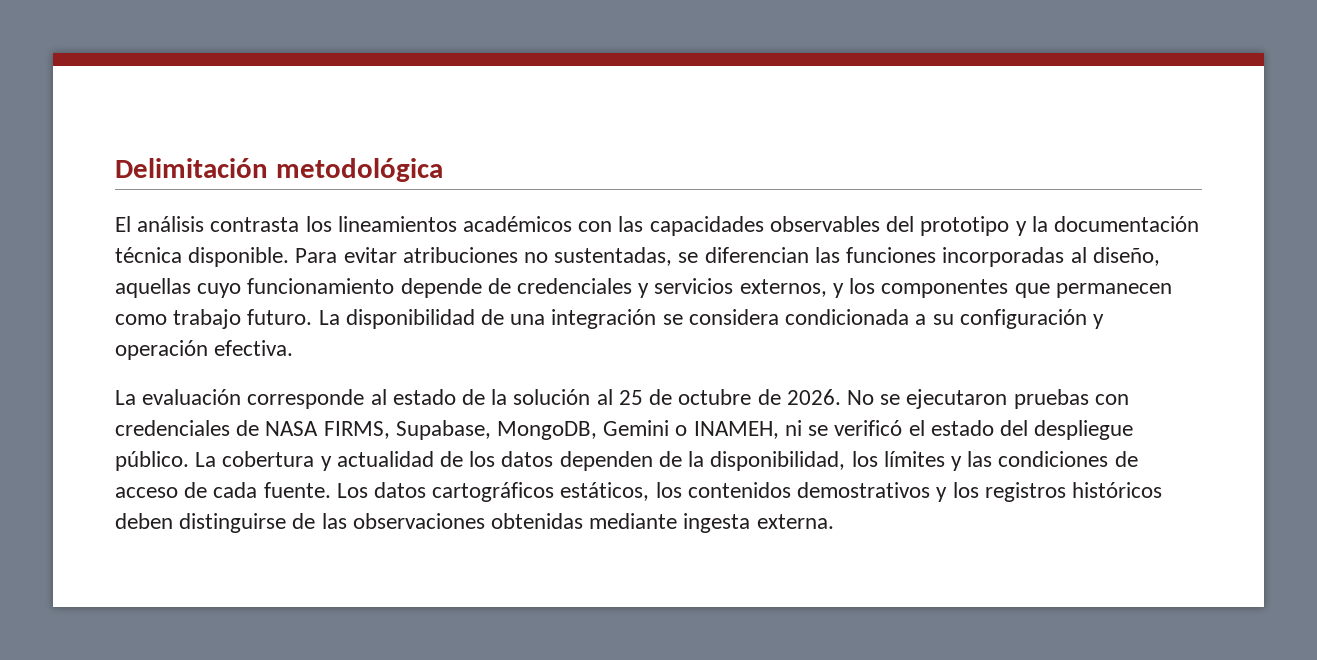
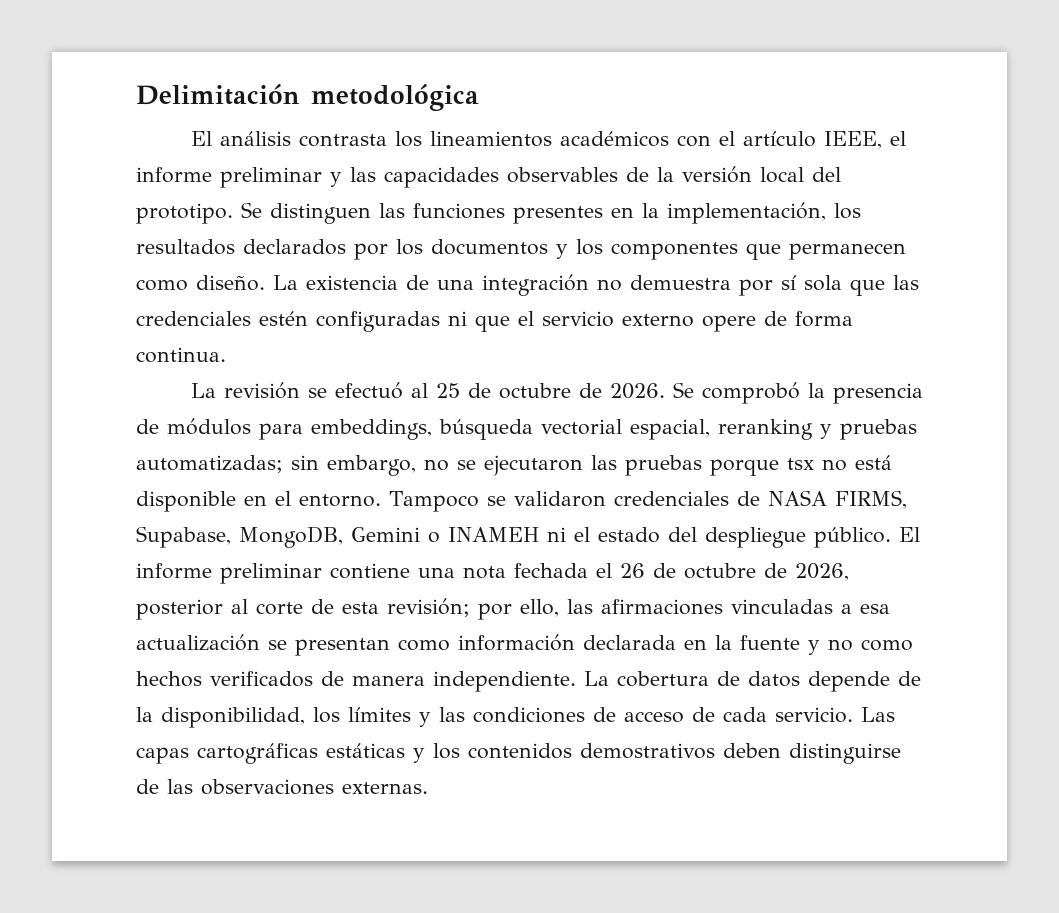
[618,216,1199,236] [115,247,1160,267] [115,278,827,298] las capacidades observables del prototipo y la documentación técnica disponible. Para evitar atribuciones no sustentadas, se diferencian las funciones incorporadas al diseño, aquellas cuyo funcionamiento depende de credenciales y servicios externos, -> [718,131,906,149] [136,166,841,188] [136,202,861,224] [136,239,548,260] el artículo IEEE, el informe preliminar y las capacidades observables de la versión local del prototipo. Se distinguen las funciones presentes en la implementación, los resultados declarados por los documentos
[173,309,1104,329] [115,340,294,360] [115,389,591,409] trabajo futuro. La disponibilidad de una integración se considera condicionada a su configuración y operación efectiva. // La evaluación corresponde al estado de la solución -> [196,274,919,296] [136,311,853,332] [136,347,226,363] [190,382,403,399] diseño. La existencia de una integración no demuestra por sí sola que las credenciales estén configuradas ni que el servicio externo opere de forma continua. // La revisión se efectuó
[846,389,1129,409] No se ejecutaron pruebas con -> [672,382,923,404] [136,418,917,440] [136,455,892,476] [136,491,606,512] Se comprobó la presencia de módulos para embeddings, búsqueda vectorial espacial, reranking y pruebas automatizadas; sin embargo, no se ejecutaron las pruebas porque tsx no está disponible en el entorno. Tampoco se validaron
[693,420,903,439] INAMEH, ni se verificó -> [448,527,566,542] INAMEH ni
[195,451,653,471] La cobertura y actualidad de los datos dependen -> [899,527,920,542] [136,563,849,584] [136,598,890,620] [136,634,913,656] [136,671,890,692] El informe preliminar contiene una nota fechada el 26 de octubre de 2026, posterior al corte de esta revisión; por ello, las afirmaciones vinculadas a esa actualización se presentan como información declarada en la fuente y no como hechos verificados de manera independiente. La cobertura de datos depende
[263,482,1162,502] fuente. Los datos cartográficos estáticos, los contenidos demostrativos y los registros históricos -> [775,707,895,723] [136,743,715,764] servicio. Las capas cartográficas estáticas y los contenidos demostrativos
[491,513,834,533] obtenidas mediante ingesta externa. -> [342,782,428,794] externas.

